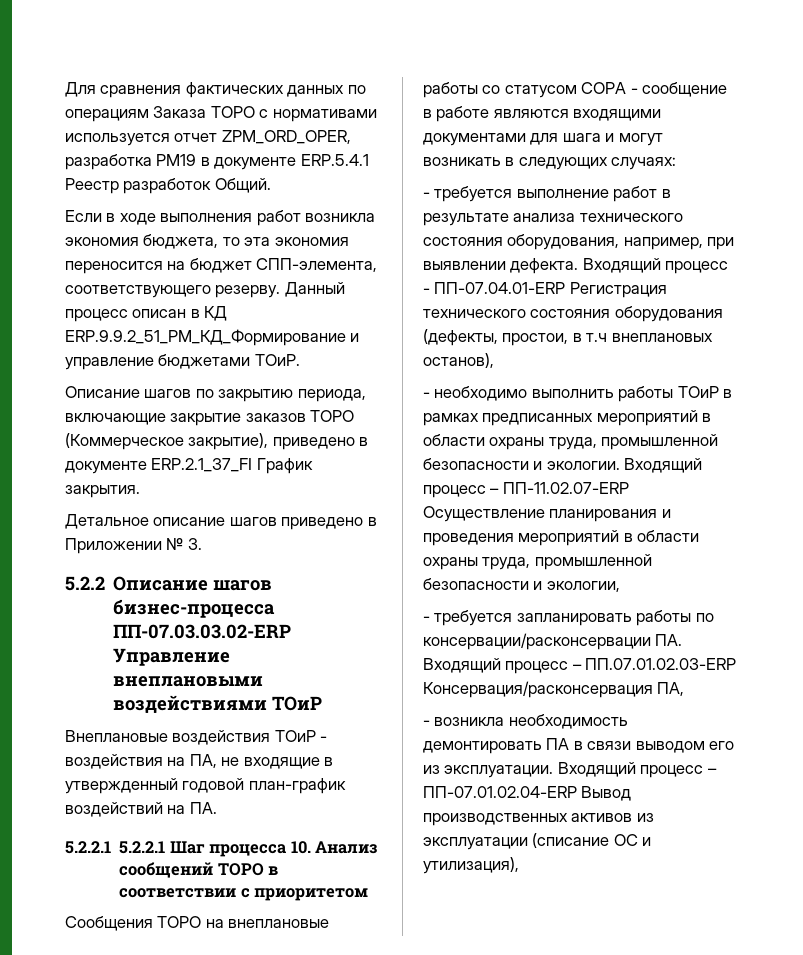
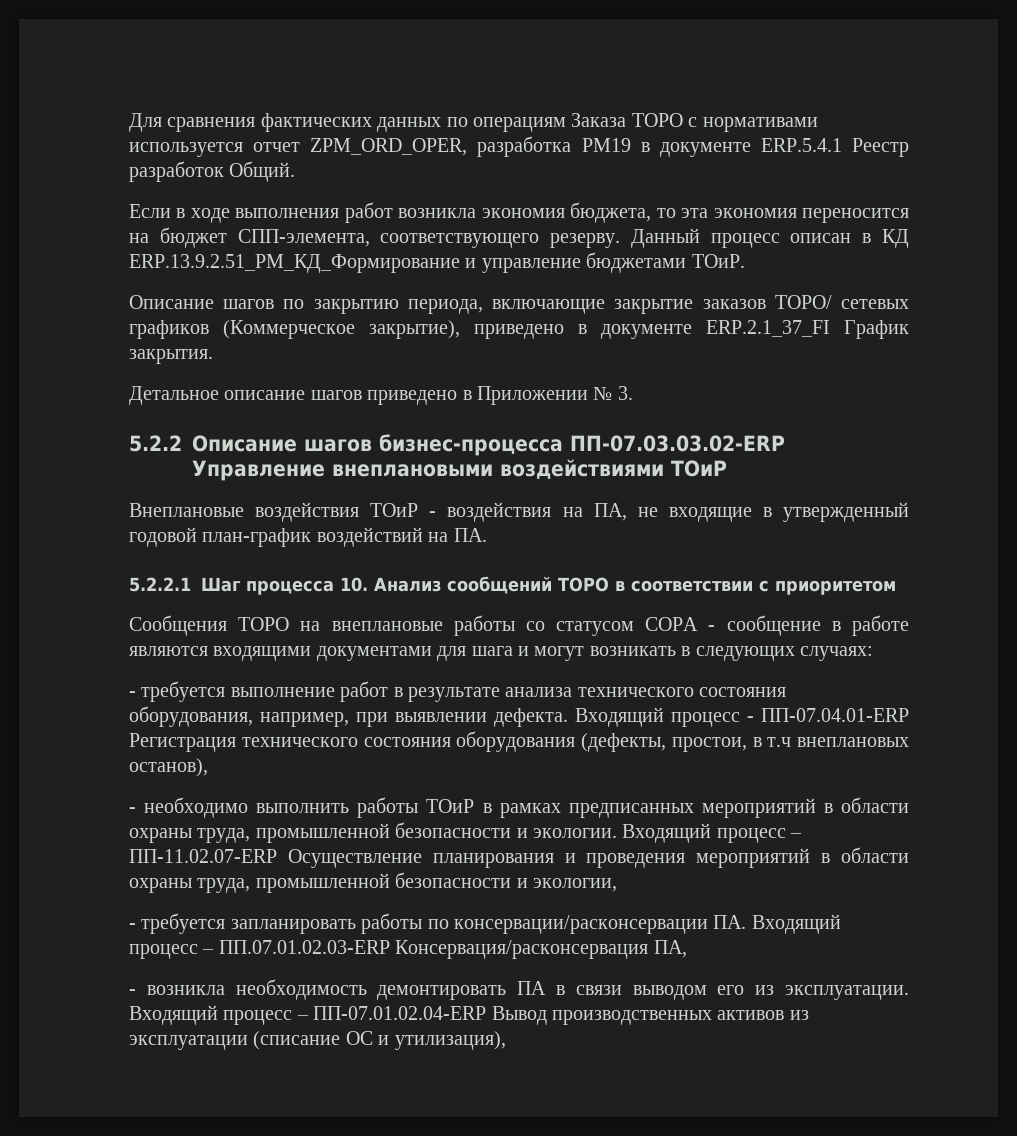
[65,329,346,346] ERP.9.9.2_51_PM_КД_Формирование -> [129,254,460,273] ERP.13.9.2.51_PM_КД_Формирование
[310,410,355,422] ТОРО -> [774,295,909,309] [129,320,209,339] ТОРО/ сетевых графиков
[119,841,166,854] 5.2.2.1 -> (191, 584) none

